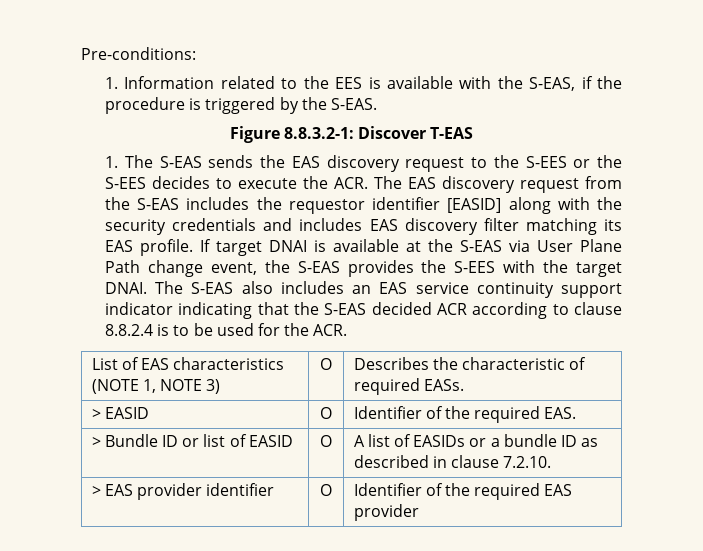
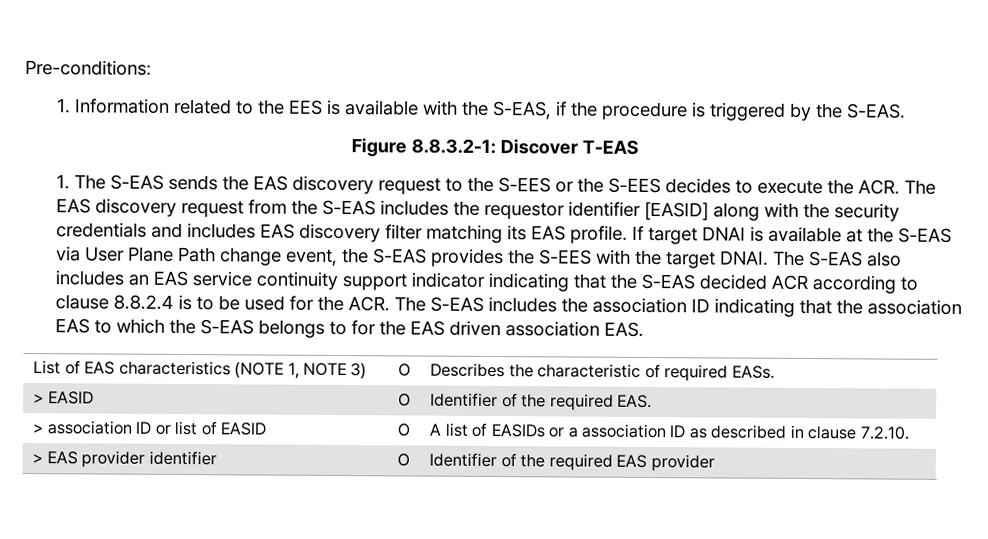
(348, 330) none -> [393,296,962,317] [54,318,644,338] The S-EAS includes the association ID indicating that the association EAS to which the S-EAS belongs to for the EAS driven association EAS.
[104,434,158,447] Bundle -> [46,420,133,435] association
[503,434,557,447] bundle -> [580,423,667,439] association

